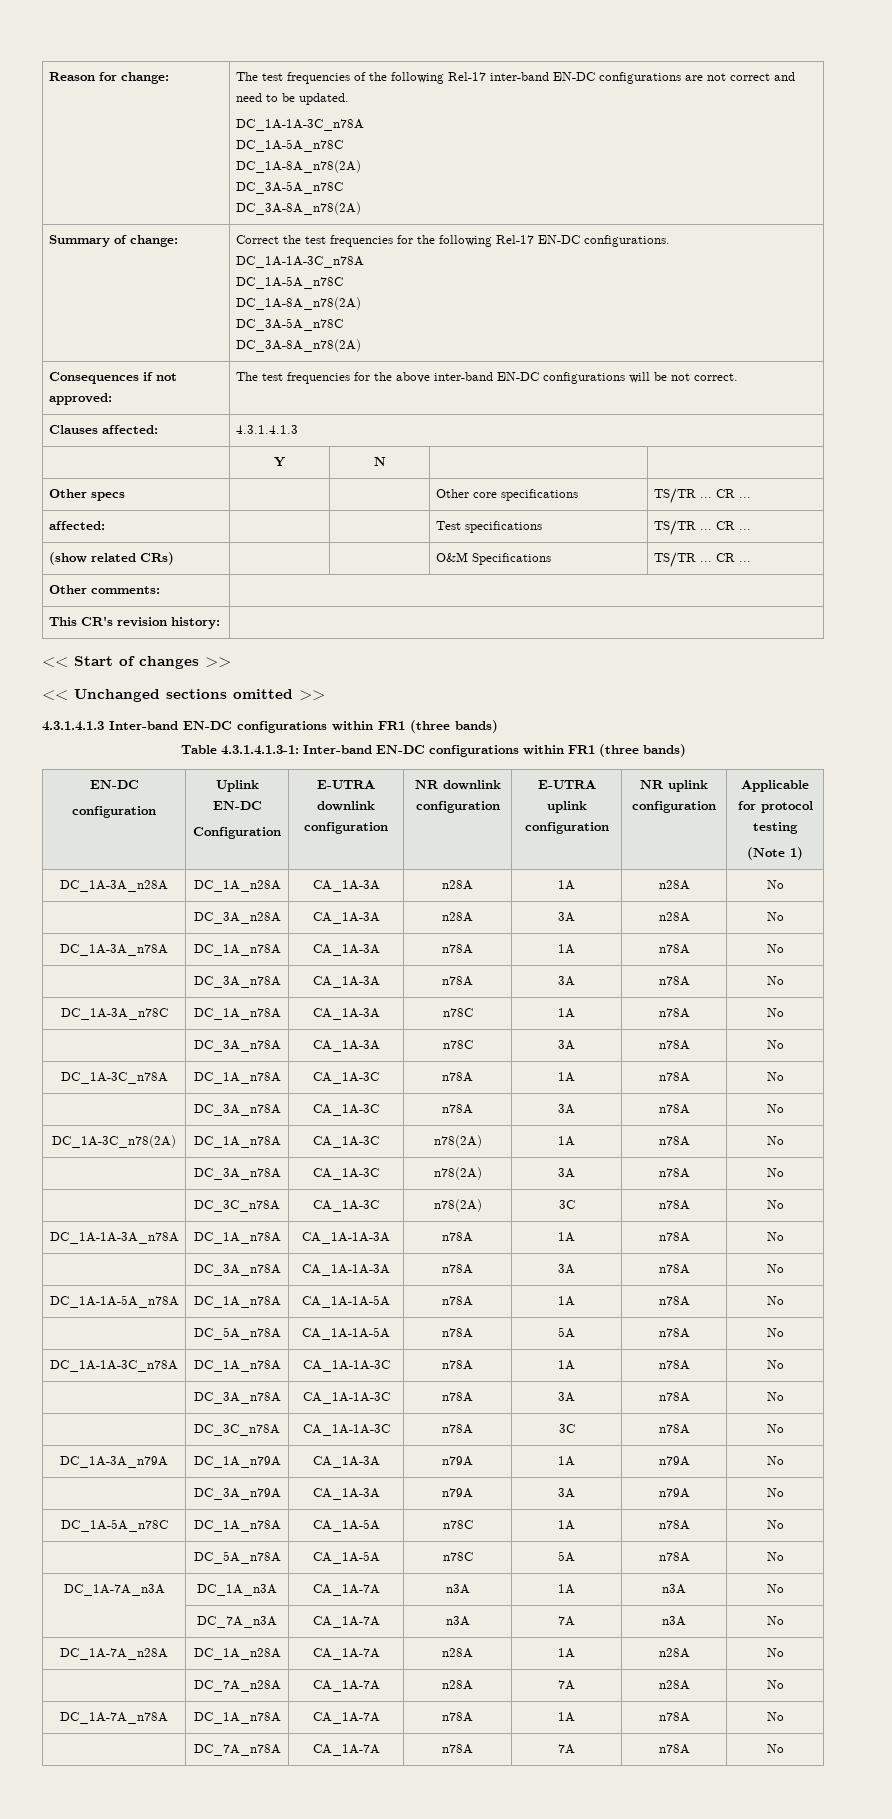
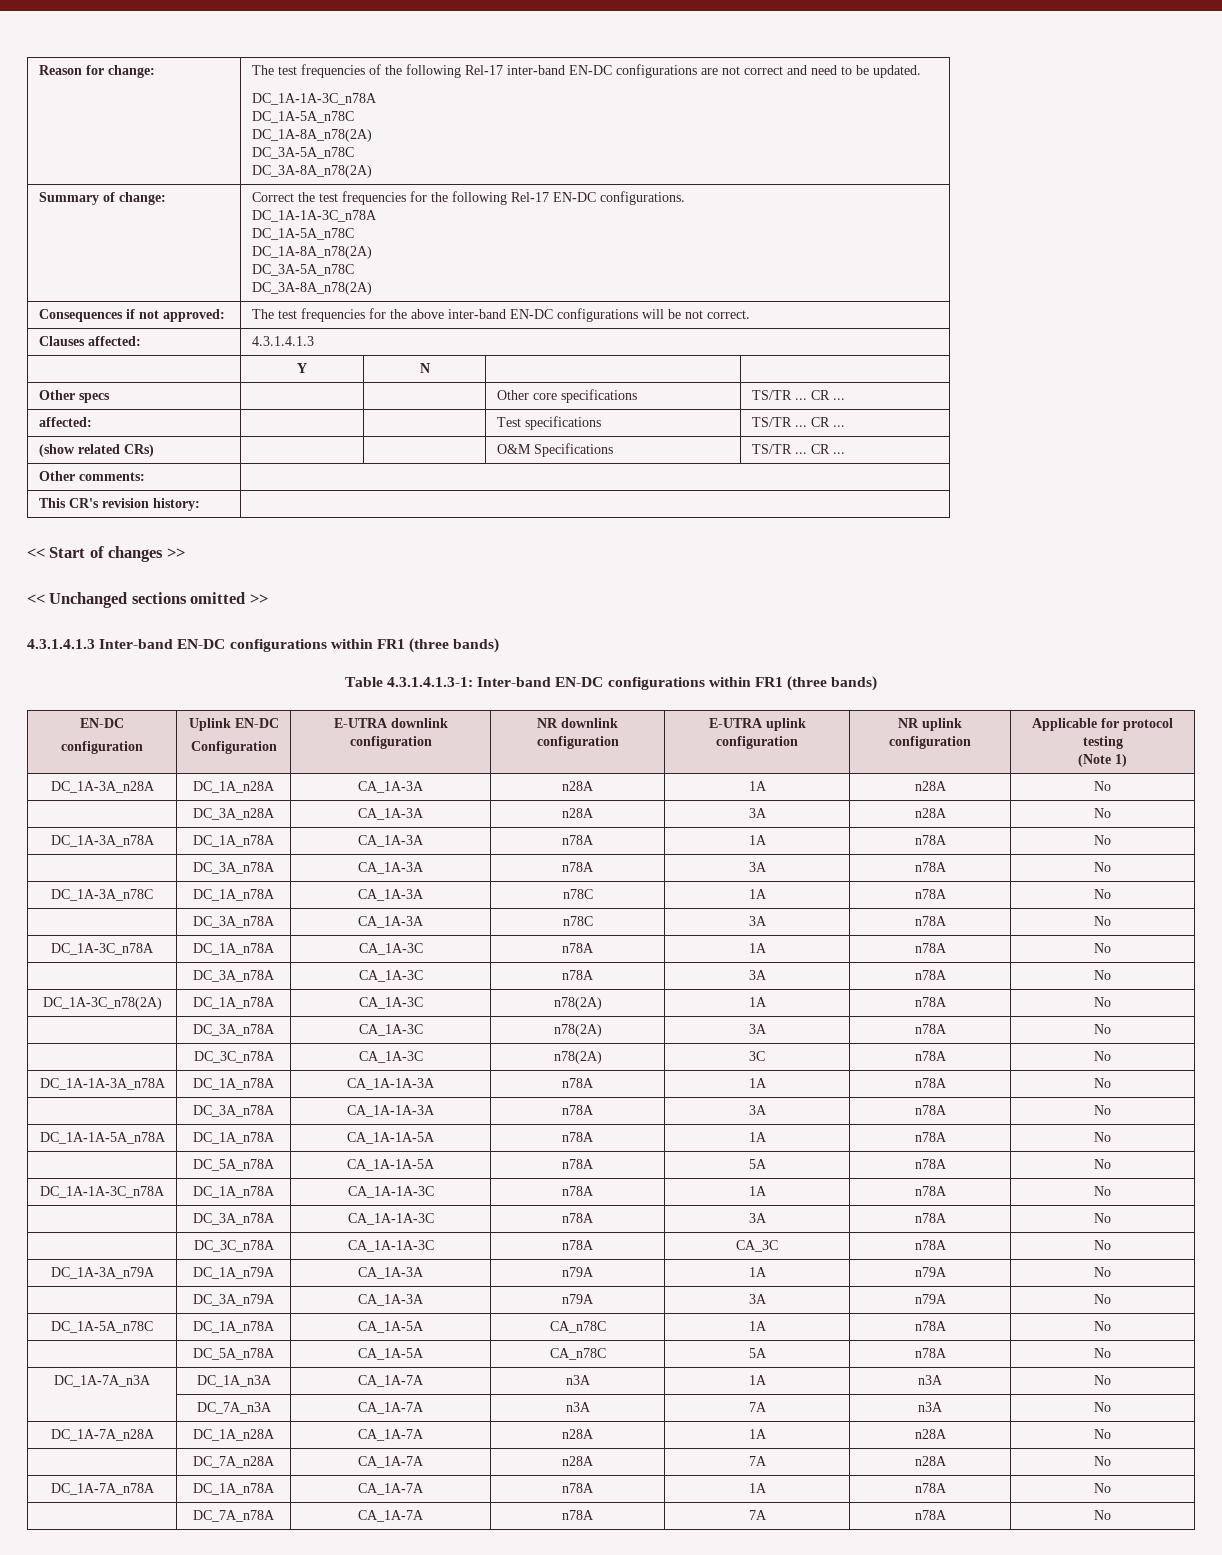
[558,1424,575,1433] 3C -> [736,1240,778,1252] CA_3C
[442,1520,473,1529] n78C -> [549,1321,606,1333] CA_n78C
[442,1552,473,1561] n78C -> [549,1348,606,1360] CA_n78C

